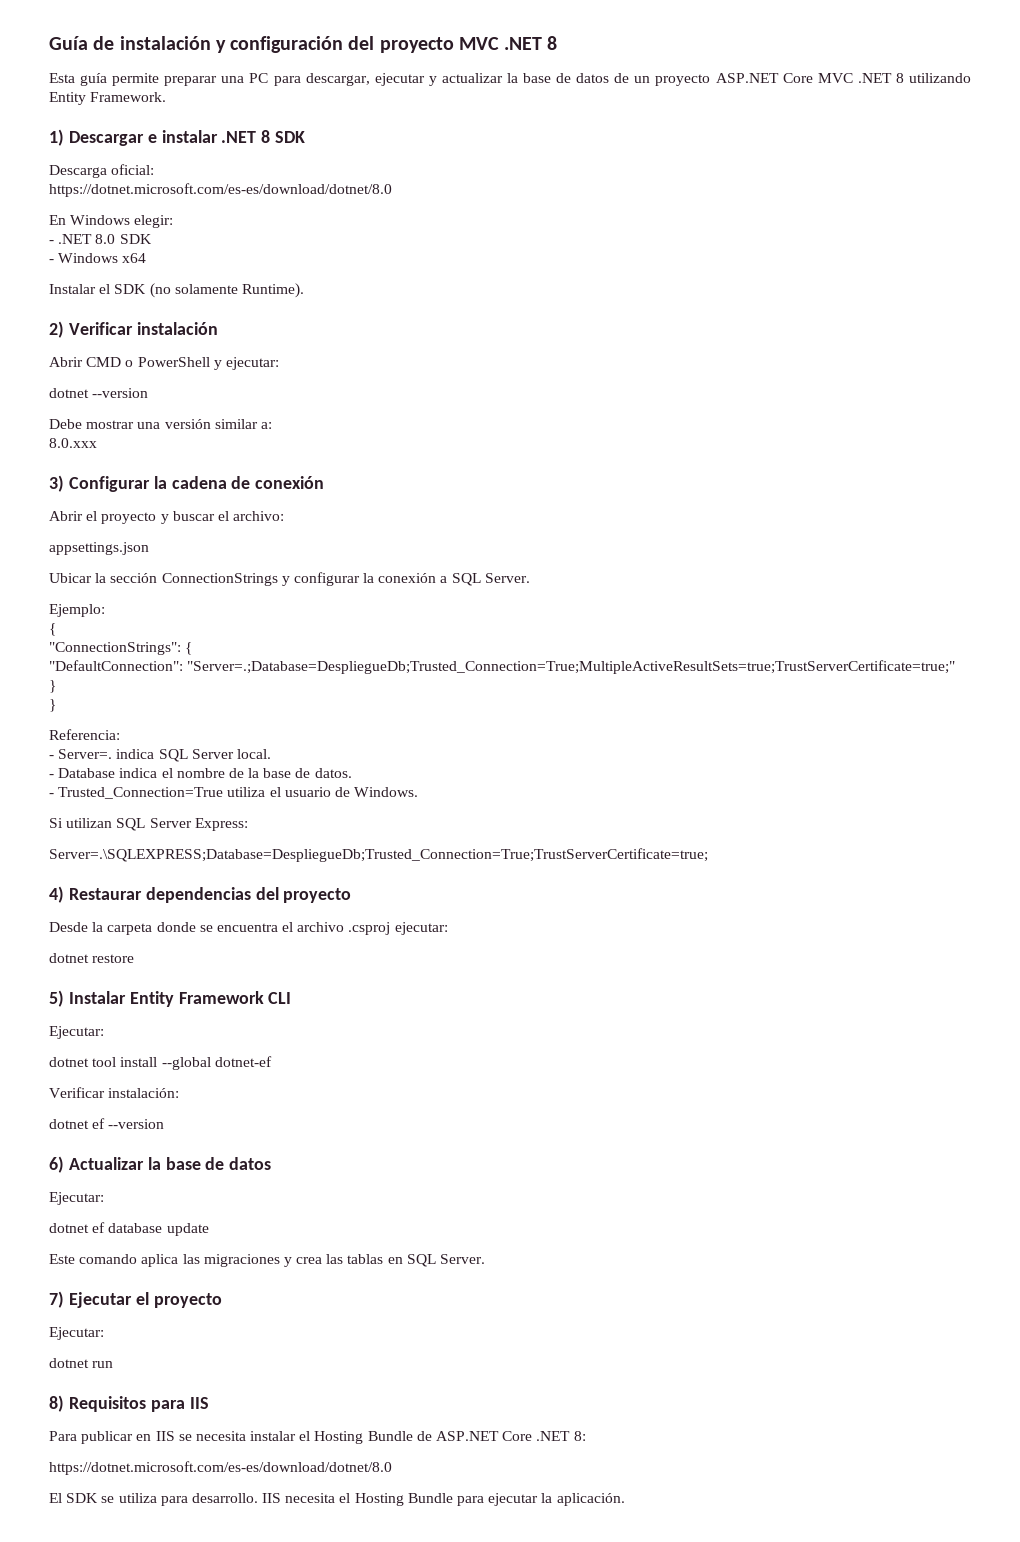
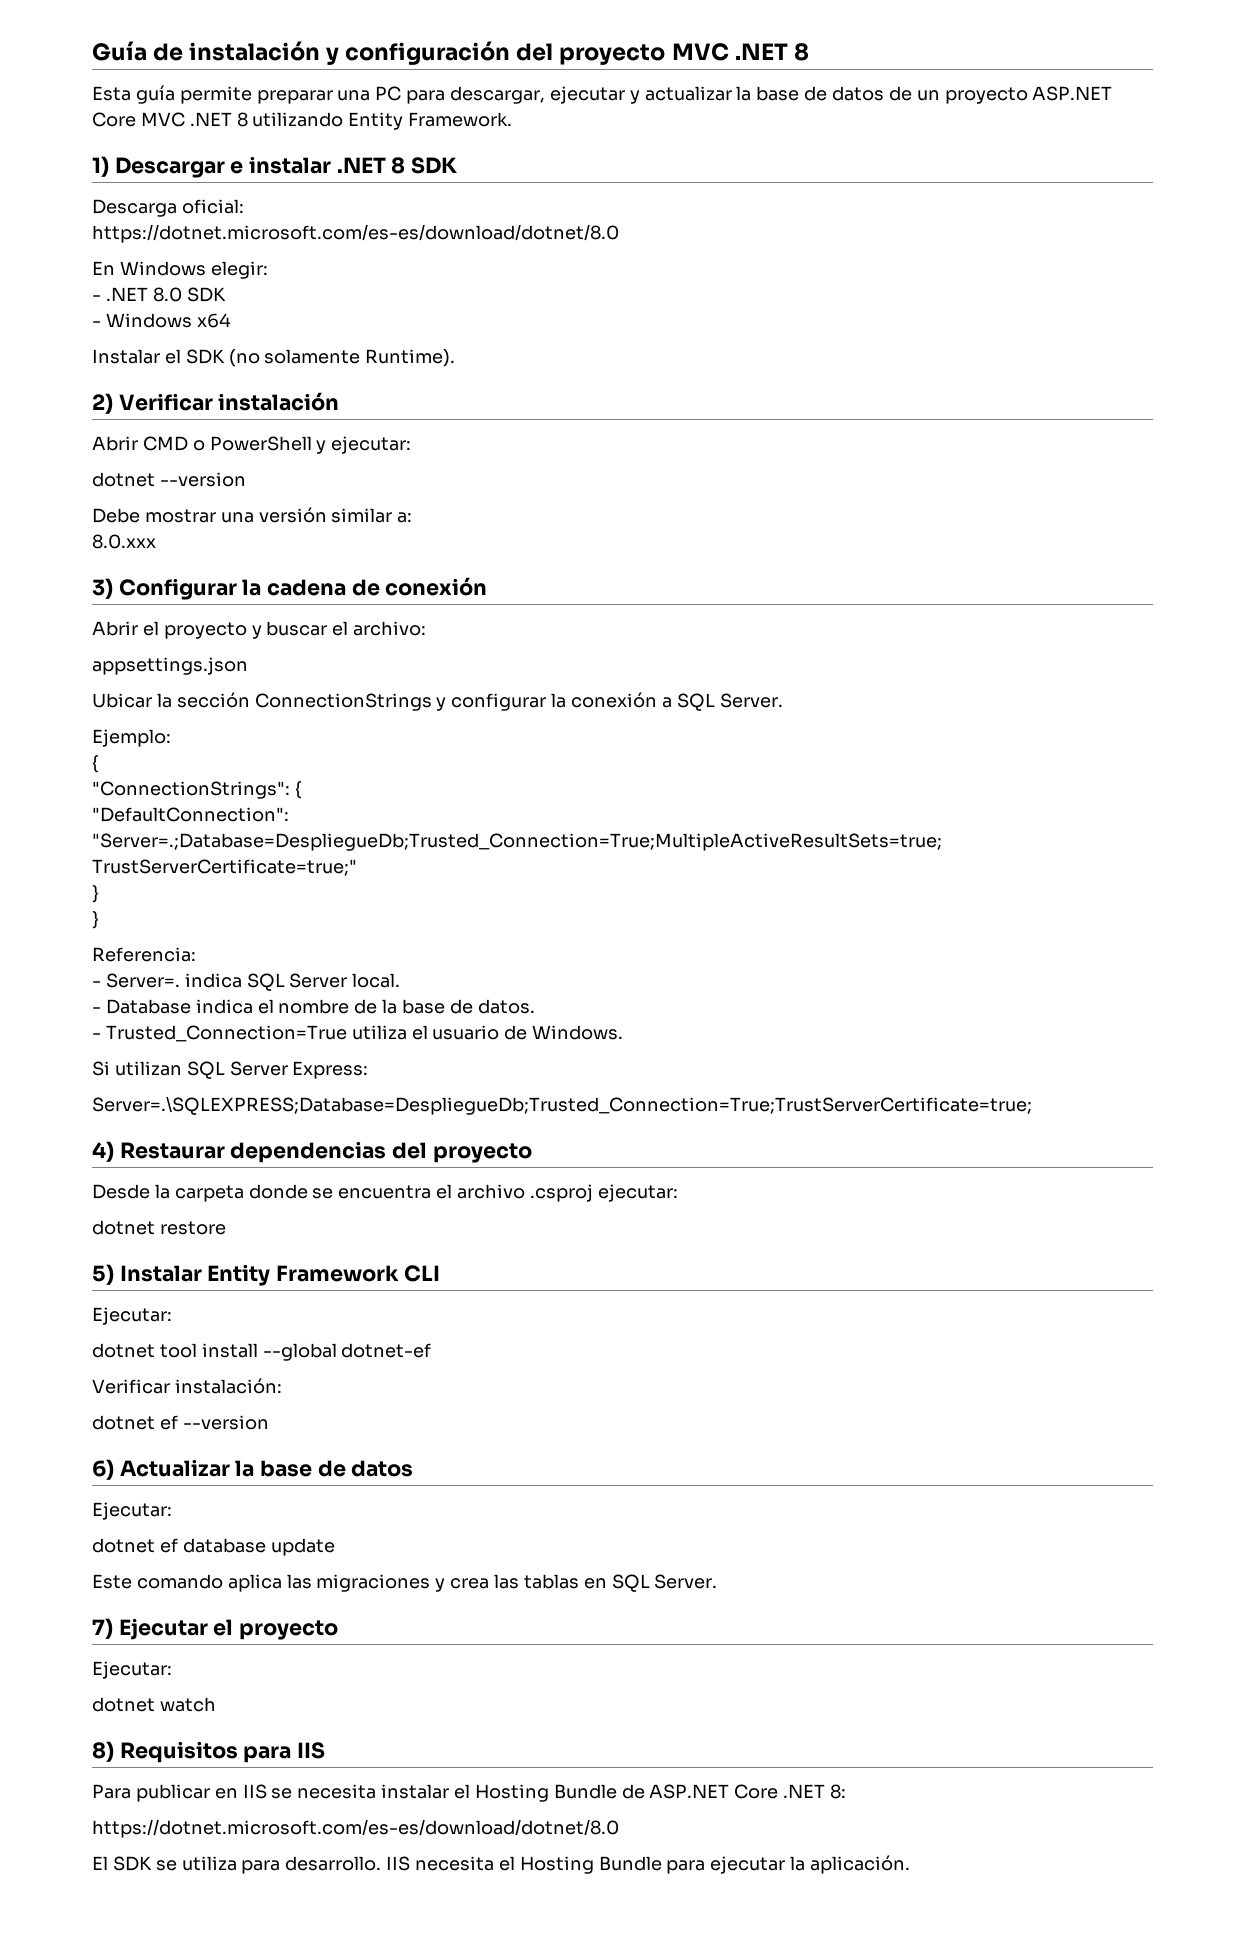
[92,1361,114,1368] run -> [159,1697,216,1712] watch

